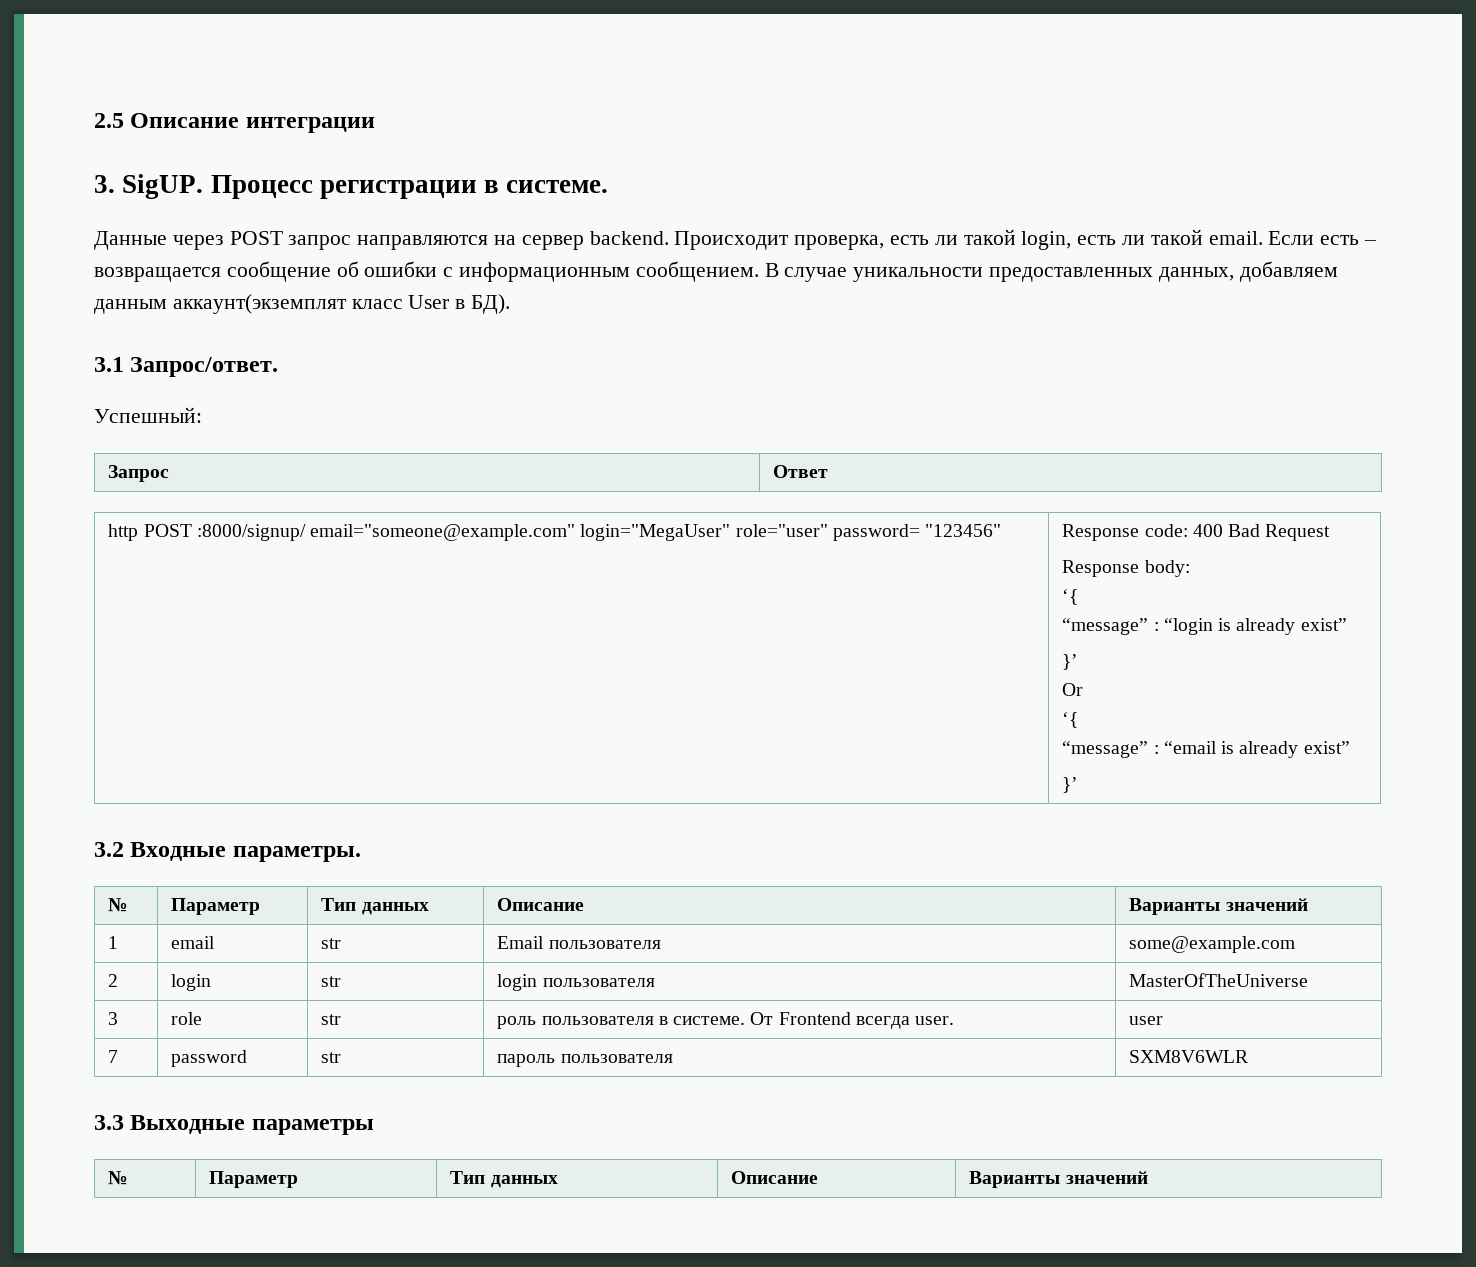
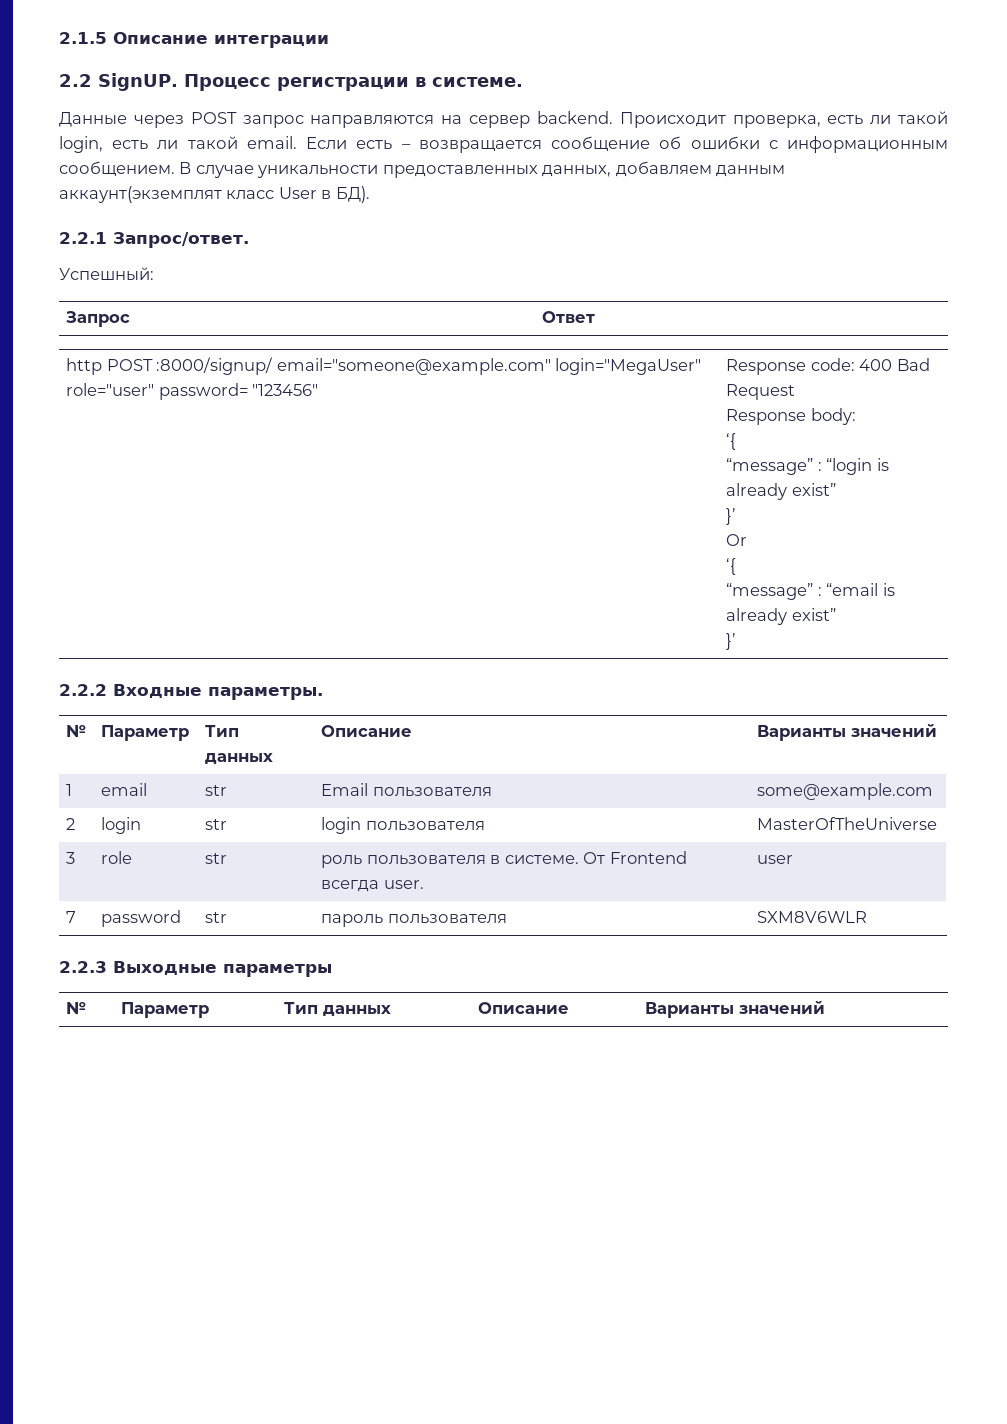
[94,113,124,128] 2.5 -> [59,32,107,44] 2.1.5
[94,174,204,199] 3. SigUP. -> [59,73,178,91] 2.2 SignUP.
[94,357,124,372] 3.1 -> [59,232,107,244] 2.2.1
[94,842,124,857] 3.2 -> [59,684,107,696] 2.2.2
[94,1115,124,1130] 3.3 -> [59,961,107,973] 2.2.3

